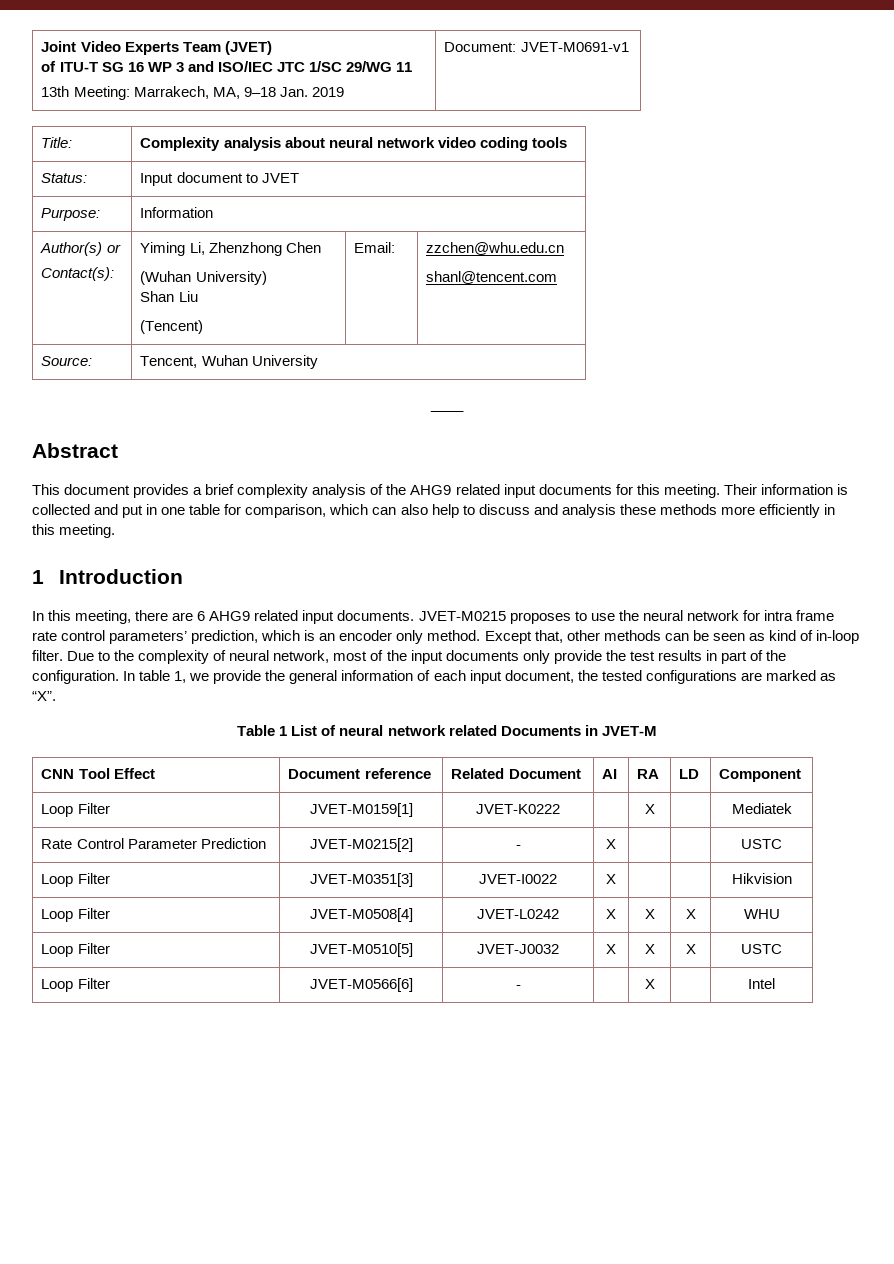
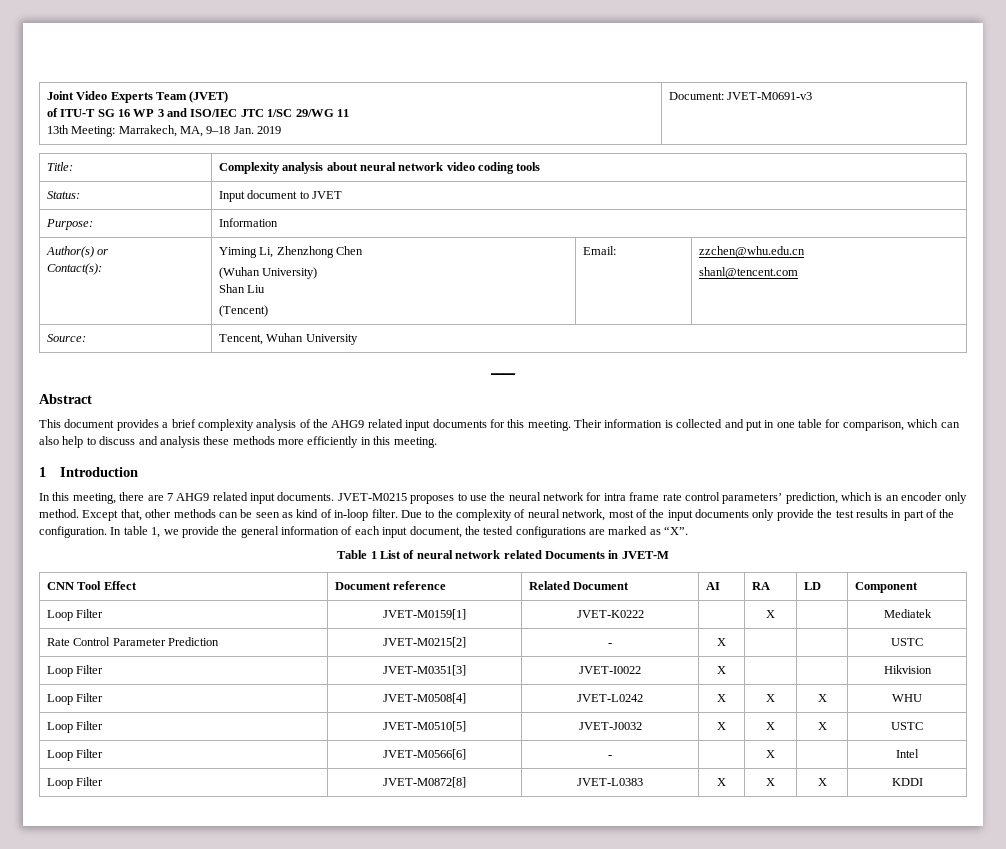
[520,42,629,52] JVET-M0691-v1 -> [727,92,813,100] JVET-M0691-v3
[197,611,206,621] 6 -> [166,493,173,501] 7
(775, 983) none -> [46,777,104,789] [383,777,466,788] [577,778,643,786] [717,778,726,786] [766,778,775,786] [817,778,827,786] [891,778,923,786] // Loop Filter | JVET-M0872[8] | JVET-L0383 | X | X | X | KDDI

